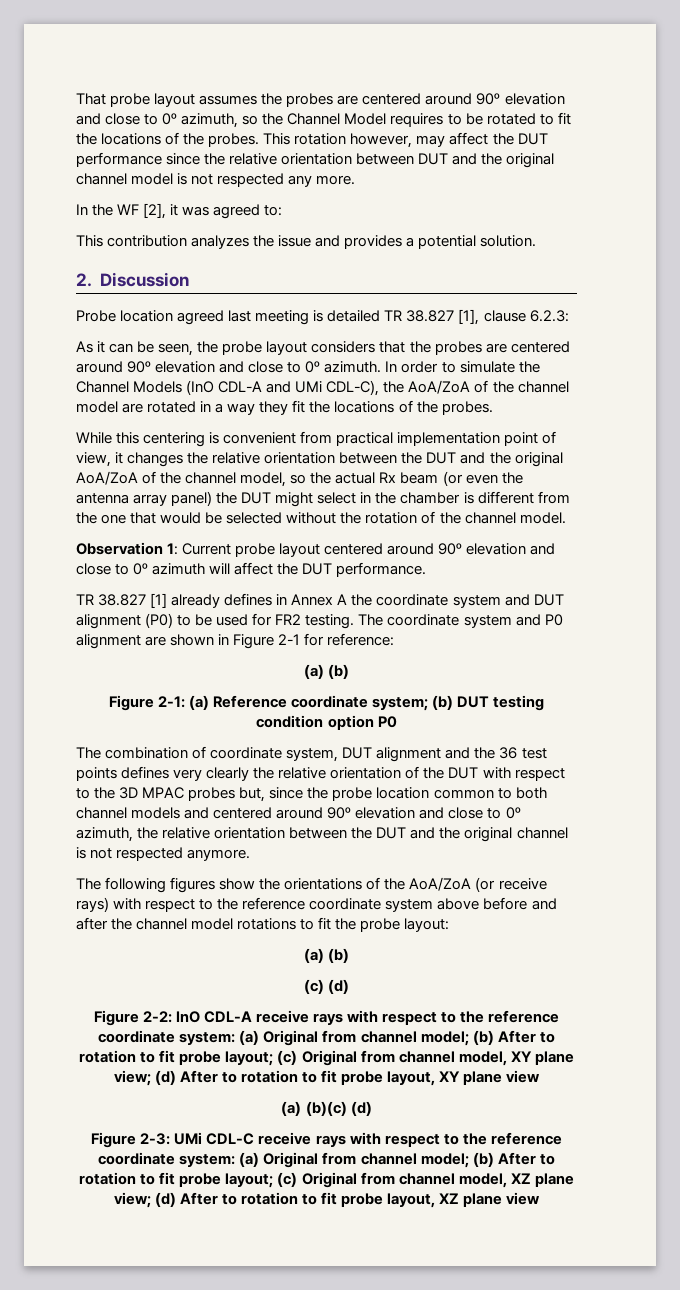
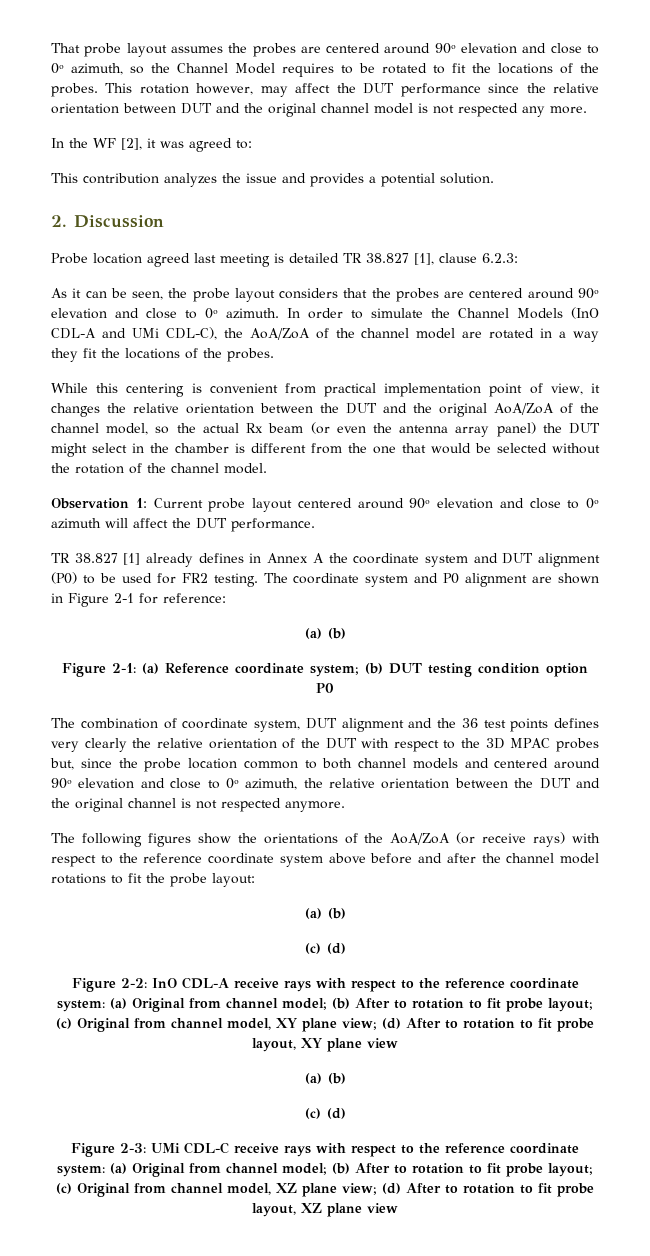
[305,1101,347,1116] (b)(c) -> [327,1073,346,1084] [304,1108,321,1119] (b) // (c)

